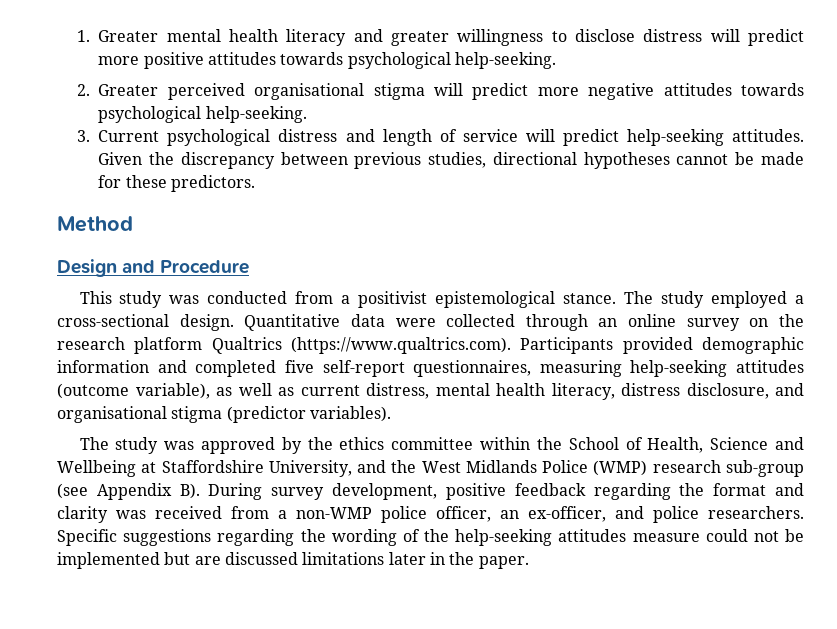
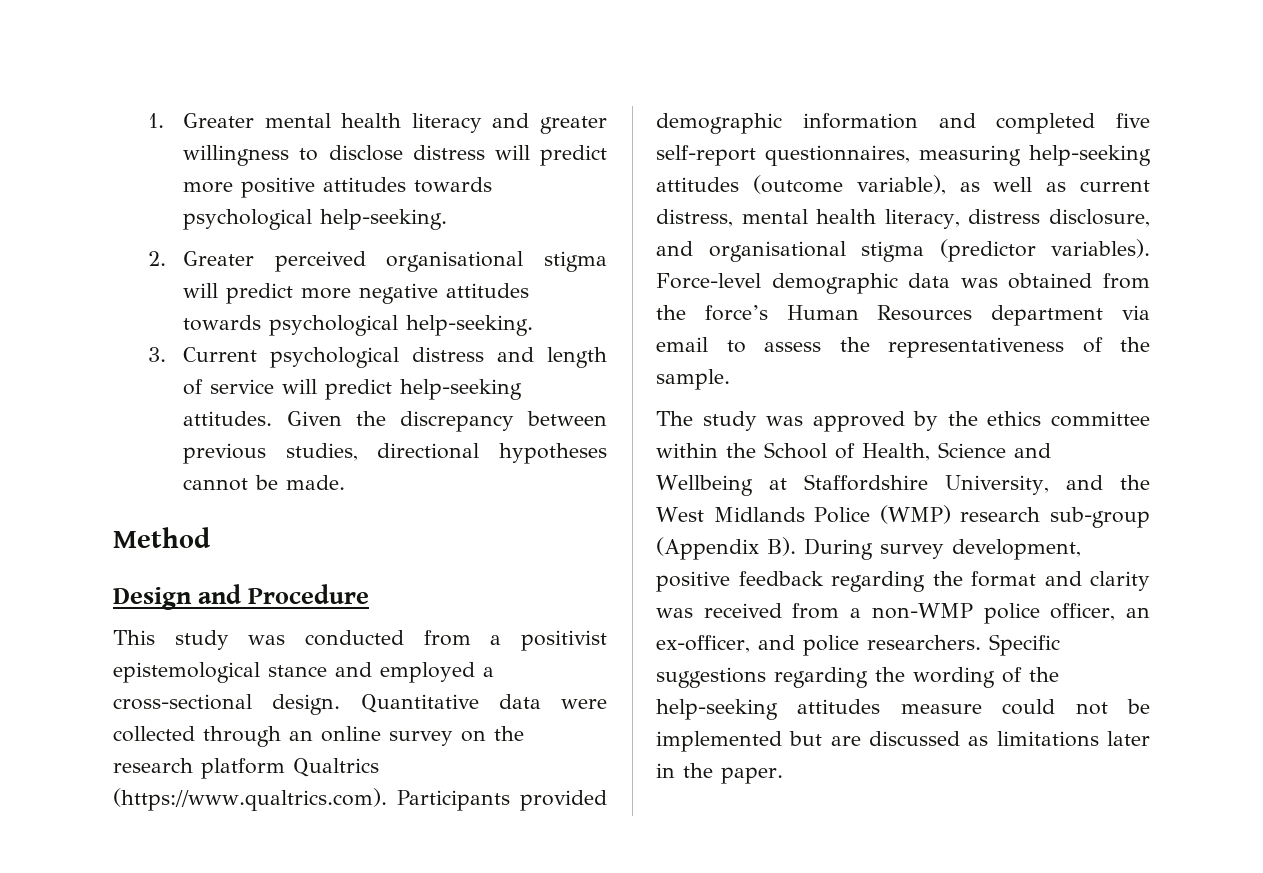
[761,152,804,165] [98,175,255,192] made for these predictors. -> [286,475,346,490] made.
[563,291,705,308] stance. The study -> [268,662,372,677] stance and
(391, 414) none -> [656,273,1150,294] [656,305,1150,326] [656,337,1150,358] [656,369,730,390] Force-level demographic data was obtained from the force’s Human Resources department via email to assess the representativeness of the sample.
[57,483,172,500] (see Appendix -> [656,537,759,560] (Appendix
(298, 558) none -> [968,736,989,746] as

